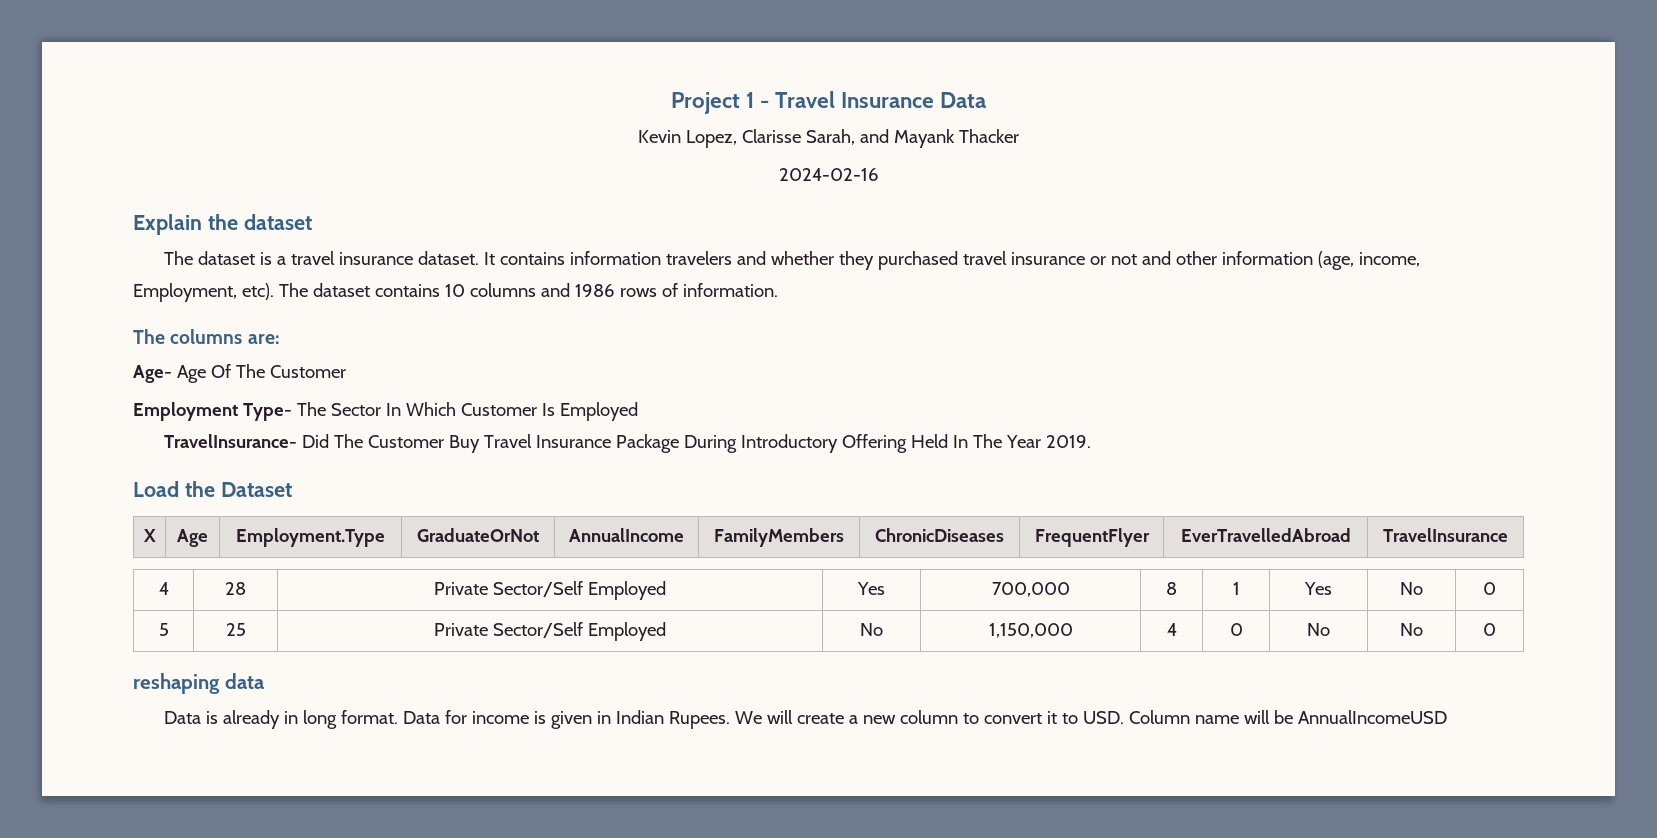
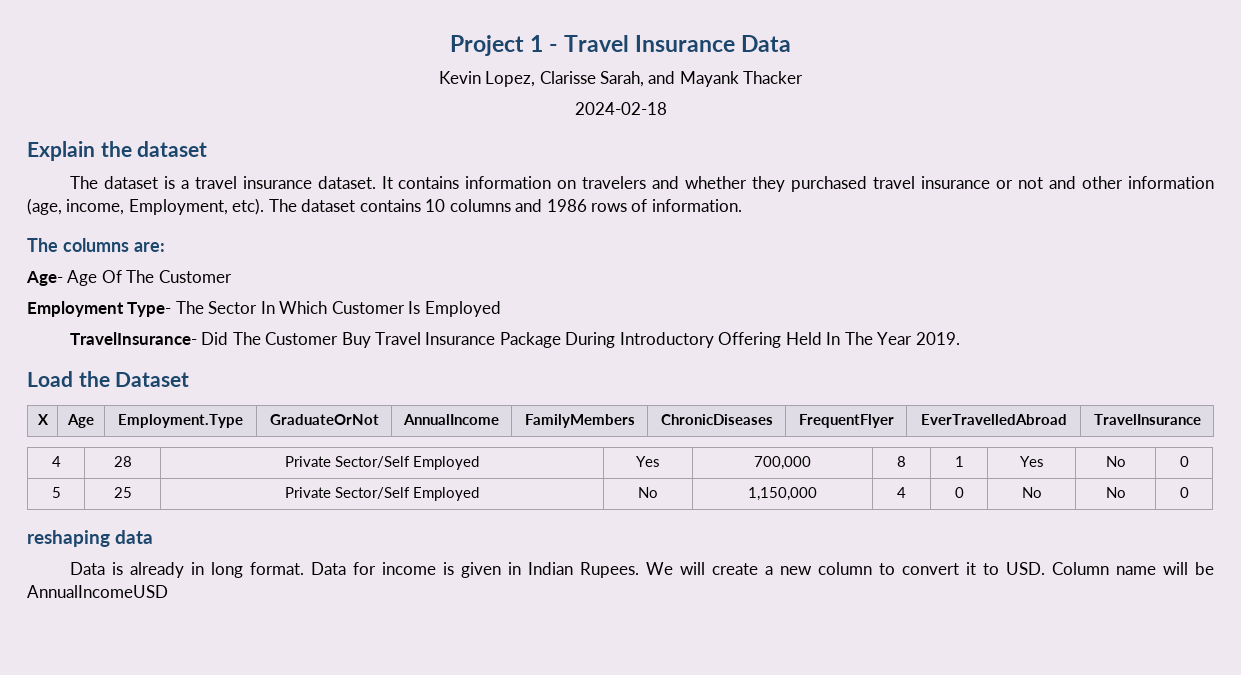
[778,168,879,181] 2024-02-16 -> [574,102,667,115] 2024-02-18
(661, 258) none -> [557,180,577,189] on

